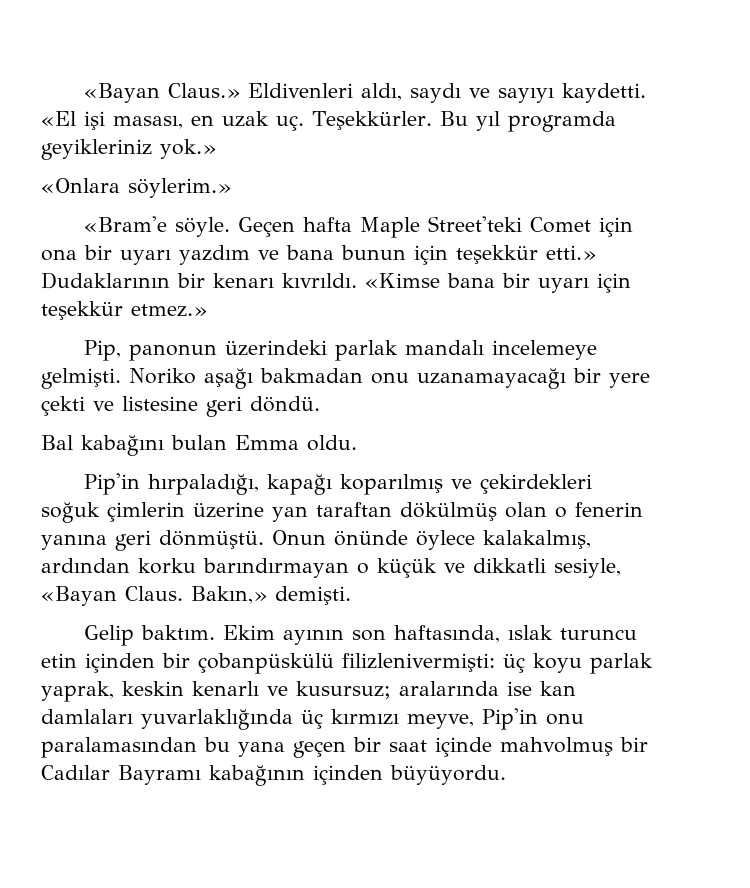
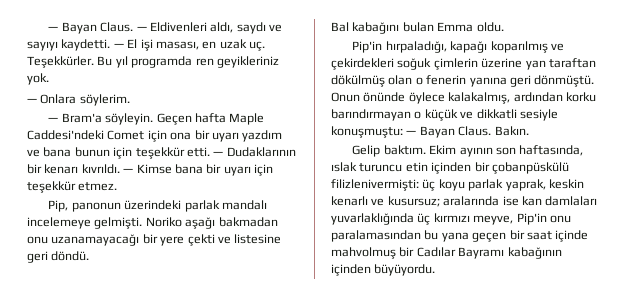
[83,83,240,103] «Bayan Claus.» -> [48,22,147,34] — Bayan Claus. —
[41,111,76,126] «El -> [113,39,138,48] — El
[41,139,216,160] [41,178,231,198] [83,216,230,237] geyikleriniz yok.» // «Onlara söylerim.» // «Bram'e söyle. -> [195,56,279,68] [27,73,49,85] [27,94,130,106] [48,113,154,125] ren geyikleriniz yok. // — Onlara söylerim. // — Bram'a söyleyin.
[427,216,522,232] Street'teki -> [27,130,104,140] Caddesi'ndeki
[546,245,596,260] etti.» -> [186,147,224,157] etti. —
[365,273,440,288] «Kimse -> [123,164,172,174] — Kimse
[131,304,207,317] etmez.» -> [78,182,118,191] etmez.
[554,558,621,578] [41,586,351,606] sesiyle, «Bayan Claus. Bakın,» demişti. -> [519,109,558,121] [331,126,529,138] sesiyle konuşmuştu: — Bayan Claus. Bakın.

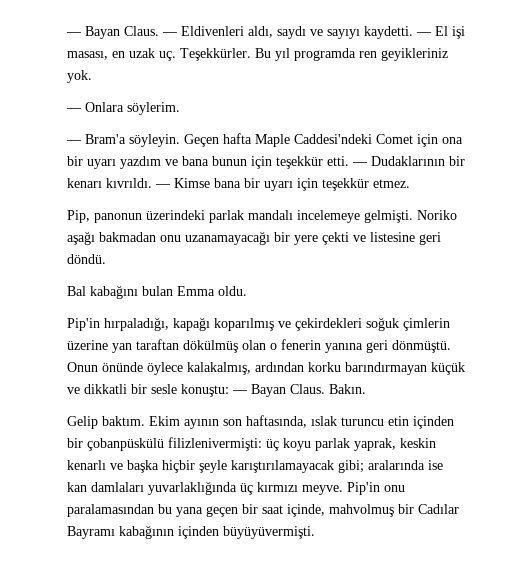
[414,111,422,119] o -> (427, 368) none
[519,109,558,121] [331,126,403,138] sesiyle konuşmuştu: -> [131,384,229,397] bir sesle konuştu:
[387,196,440,207] kusursuz; -> [127,460,364,473] başka hiçbir şeyle karıştırılamayacak gibi;
[473,215,514,225] meyve, -> [302,485,343,495] meyve.
[555,230,589,242] içinde -> [287,504,325,517] içinde,
[374,264,436,276] büyüyordu. -> [223,526,315,539] büyüyüvermişti.

